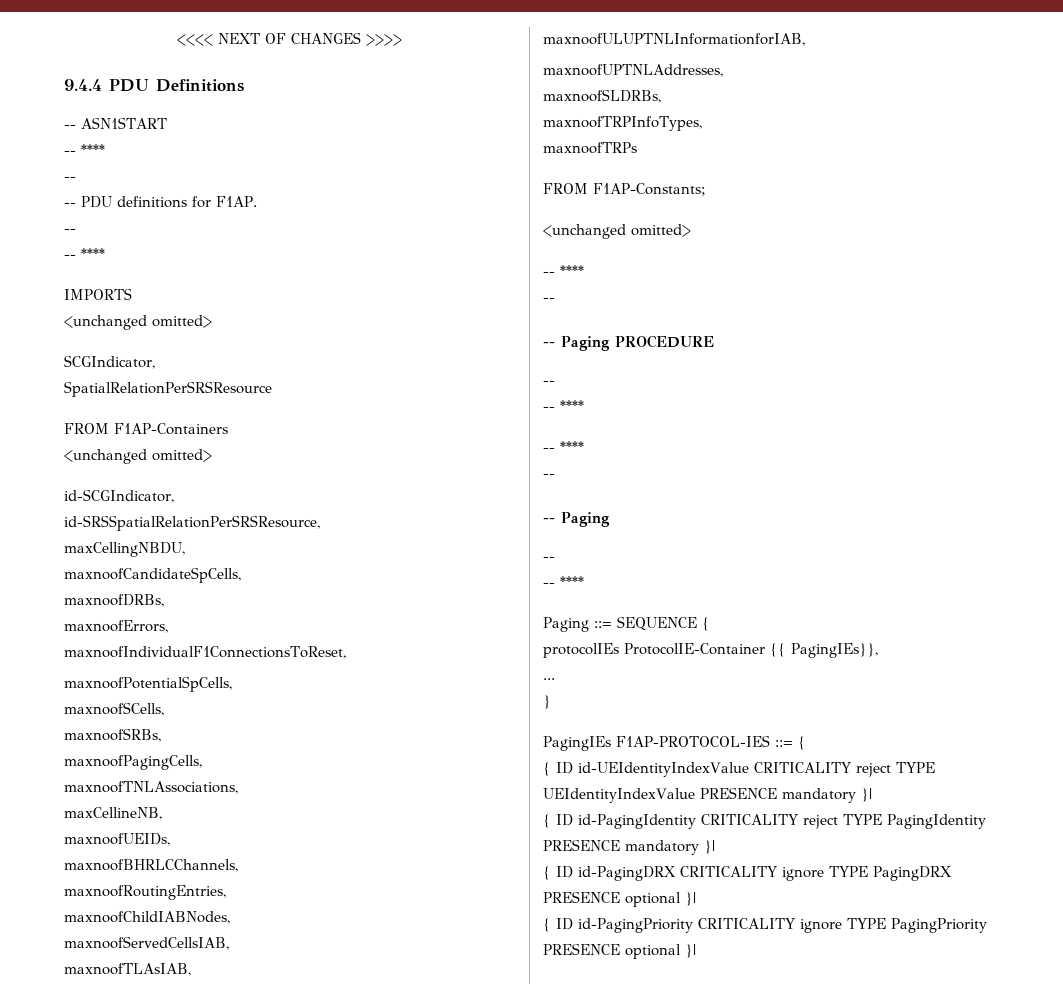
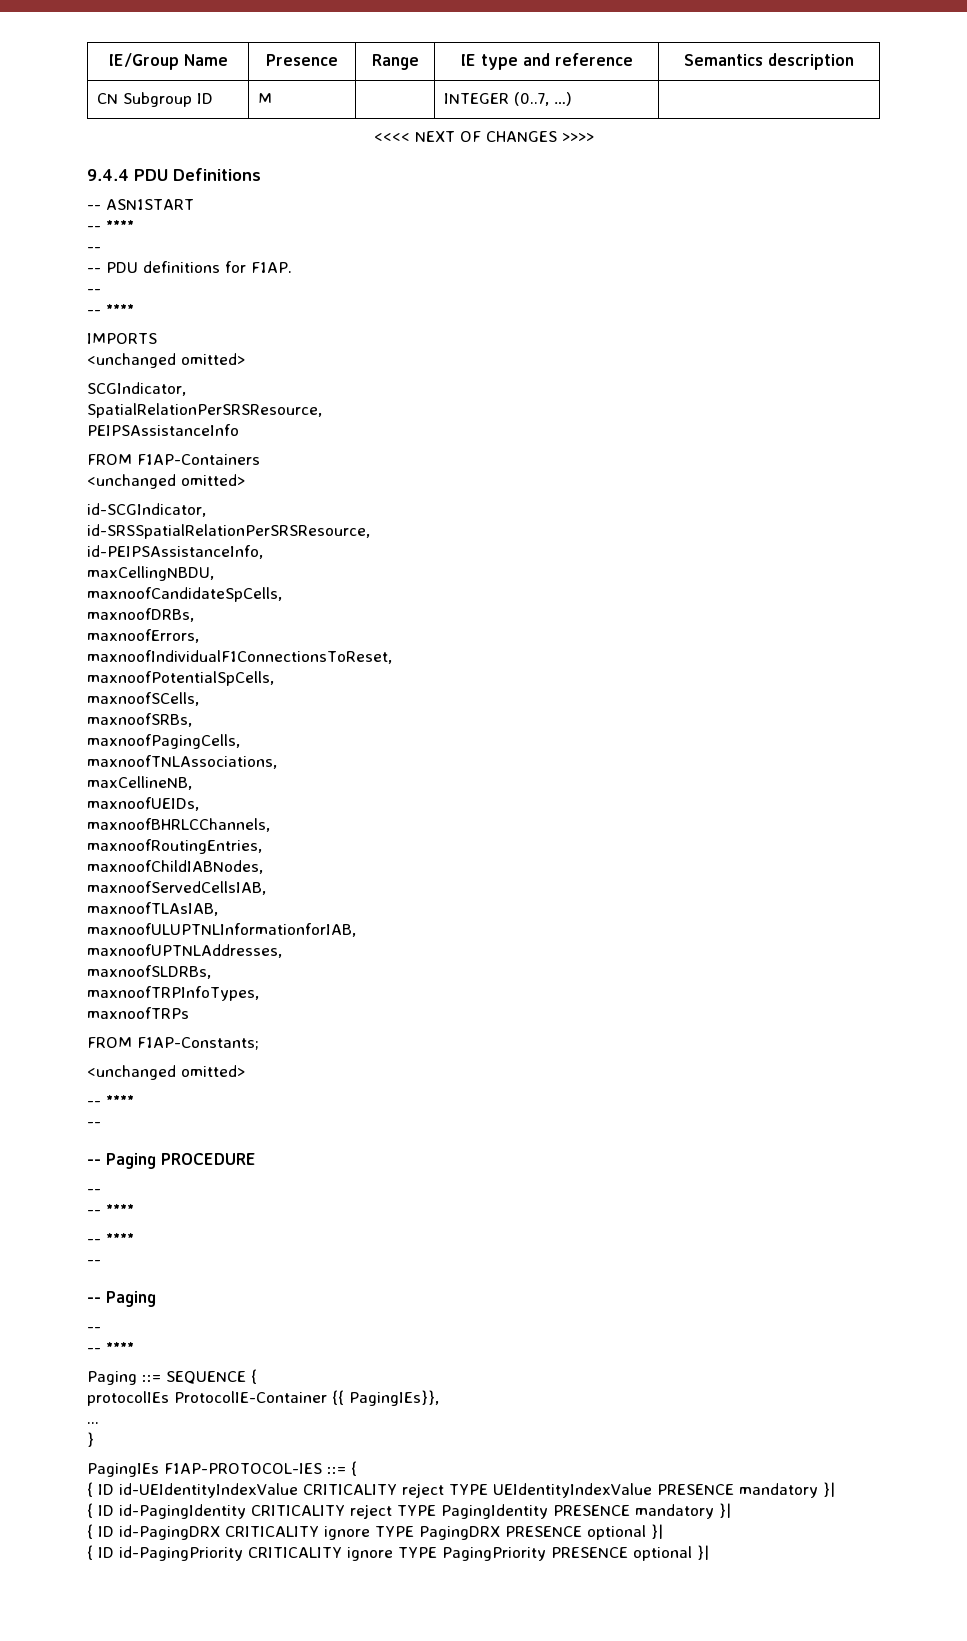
(176, 40) none -> [108,53,228,70] [266,54,338,66] [371,54,419,70] [460,53,633,70] [684,53,854,70] [97,92,214,107] [258,93,273,104] [444,92,573,106] IE/Group Name | Presence | Range | IE type and reference | Semantics description // CN Subgroup ID | M | | INTEGER (0..7, …) | //
[64,381,272,397] SpatialRelationPerSRSResource -> [87,403,322,418] [87,424,239,436] SpatialRelationPerSRSResource, // PEIPSAssistanceInfo
(320, 523) none -> [87,545,263,559] // id-PEIPSAssistanceInfo,

